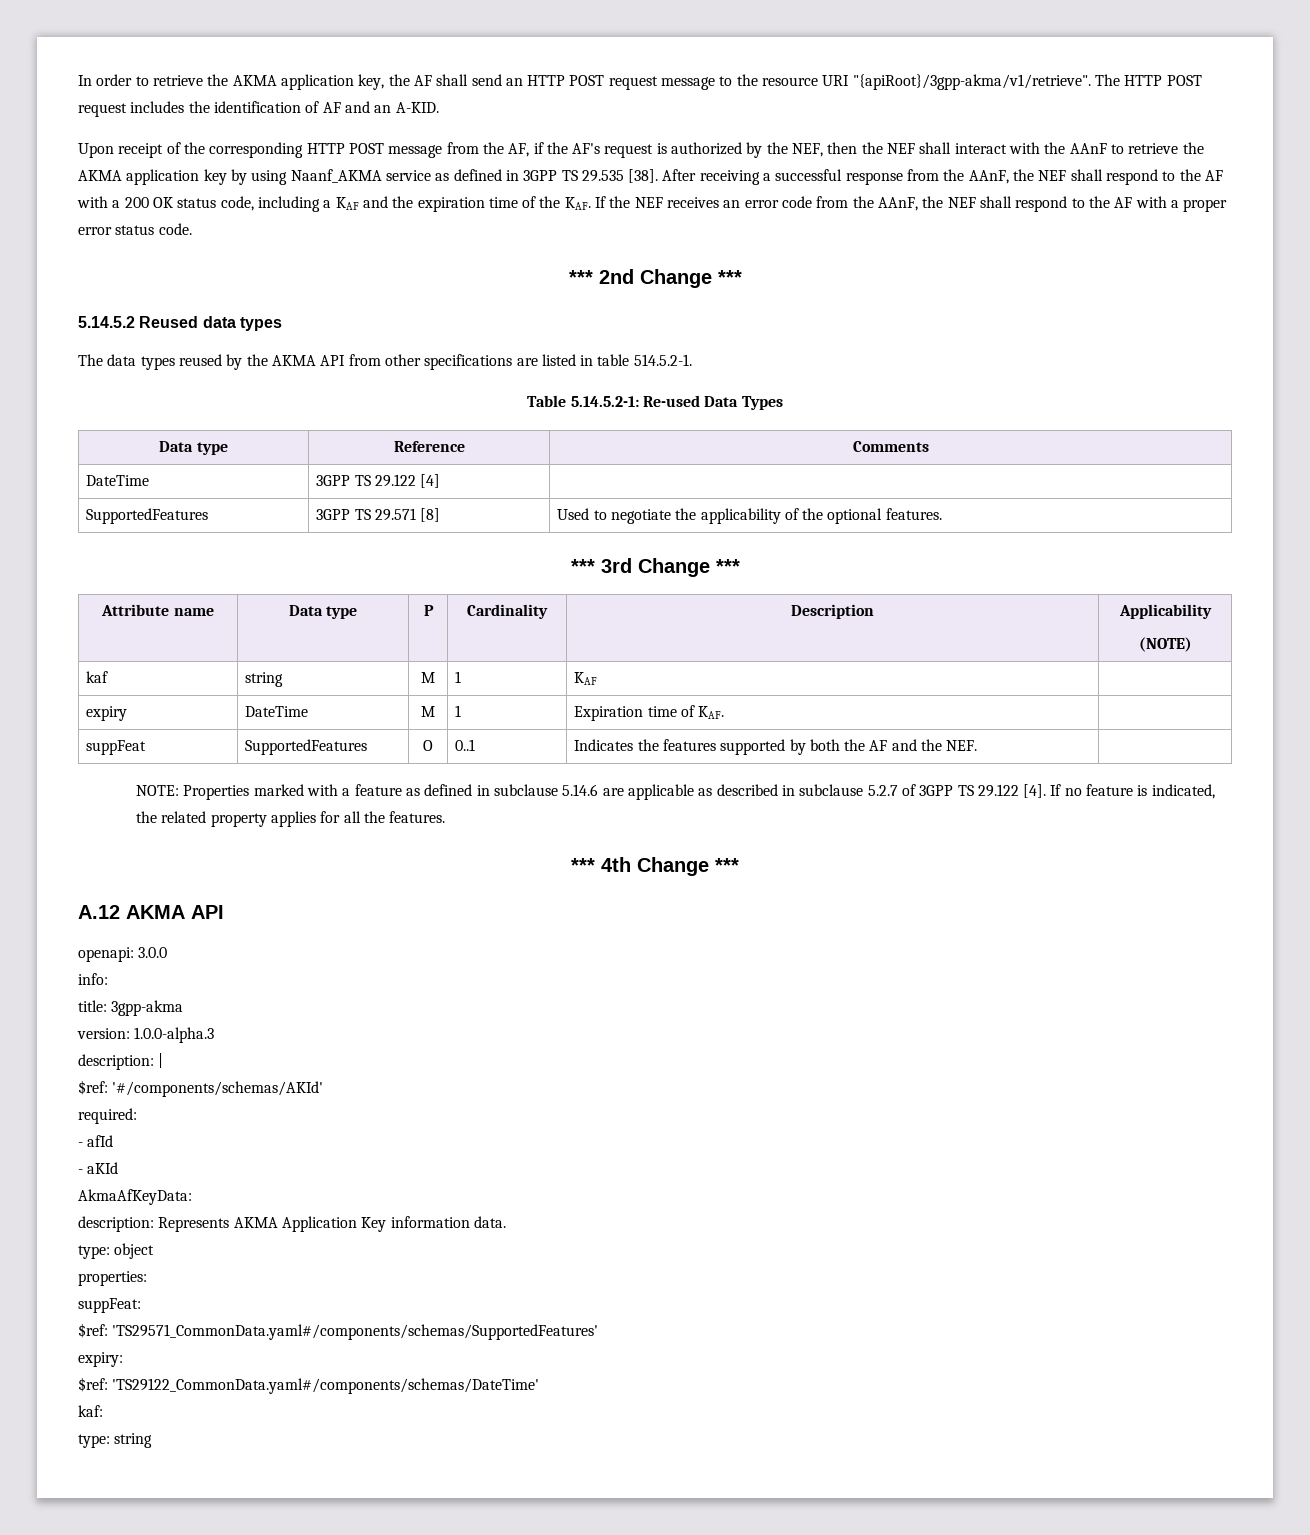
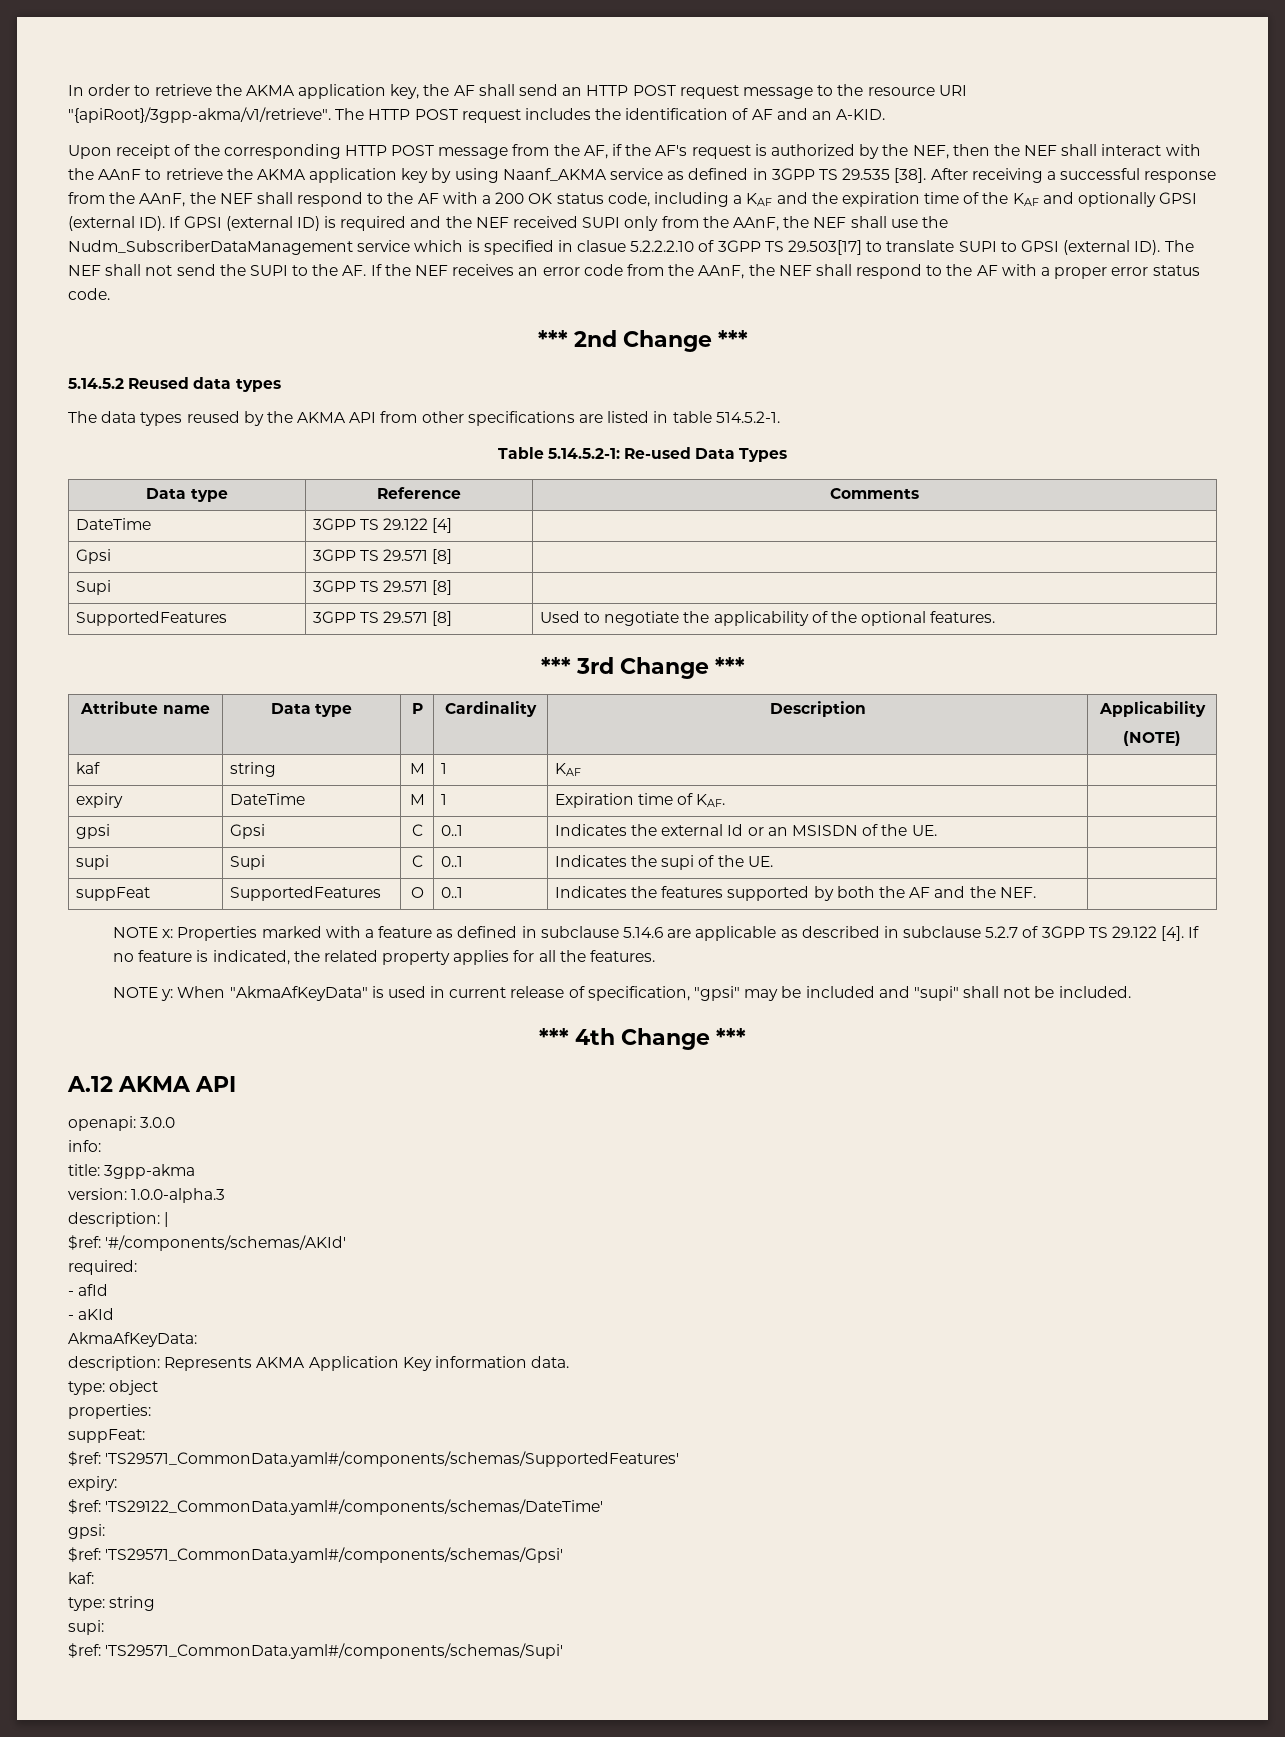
[564,197,591,210] KAF. -> [1012,192,1198,207] [68,216,948,231] [68,240,1194,255] [68,264,367,276] KAF and optionally GPSI (external ID). If GPSI (external ID) is required and the NEF received SUPI only from the AAnF, the NEF shall use the Nudm_SubscriberDataManagement service which is specified in clasue 5.2.2.2.10 of 3GPP TS 29.503[17] to translate SUPI to GPSI (external ID). The NEF shall not send the SUPI to the AF.
(441, 481) none -> [75,549,111,564] [312,549,453,564] [75,580,111,595] [312,580,453,595] // Gpsi | 3GPP TS 29.571 [8] | // Supi | 3GPP TS 29.571 [8] |
(725, 712) none -> [75,824,110,839] [229,824,265,839] [411,824,423,836] [440,825,463,836] [554,824,937,836] [75,855,109,870] [229,855,265,870] [411,855,423,867] [440,856,463,867] [554,855,773,870] // gpsi | Gpsi | C | 0..1 | Indicates the external Id or an MSISDN of the UE. | // supi | Supi | C | 0..1 | Indicates the supi of the UE. |
[136,785,180,796] NOTE: -> [112,927,174,938] NOTE x:
(446, 817) none -> [112,986,1131,1001] // NOTE y: When "AkmaAfKeyData" is used in current release of specification, "gpsi" may be included and "supi" shall not be included.
(540, 1386) none -> [68,1524,105,1539] [68,1547,564,1563] // gpsi: // $ref: 'TS29571_CommonData.yaml#/components/schemas/Gpsi'
(153, 1440) none -> [68,1620,104,1635] [68,1643,564,1659] // supi: // $ref: 'TS29571_CommonData.yaml#/components/schemas/Supi'

